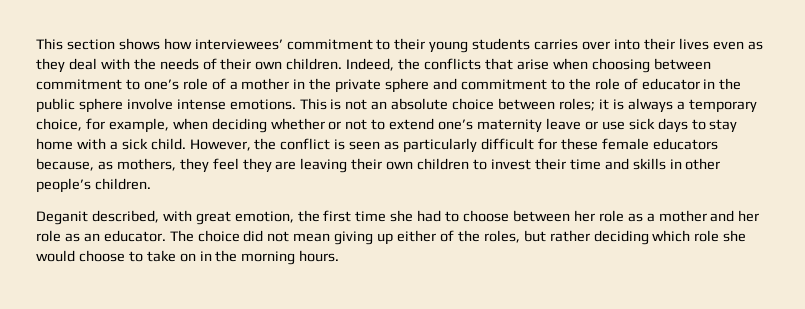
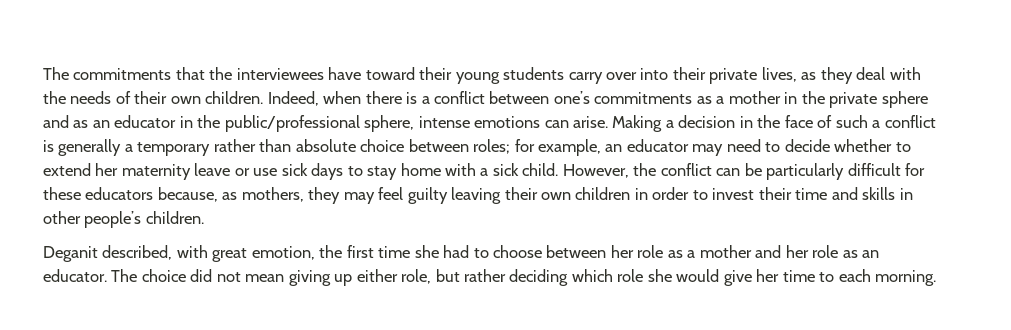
[36,38,391,50] This section shows how interviewees’ commitment to -> [43,67,415,80] The commitments that the interviewees have toward
[534,39,579,50] carries -> [568,72,603,84] carry
[678,38,744,50] lives even -> [709,67,797,84] private lives,
[398,58,711,73] [36,78,226,90] the conflicts that arise when choosing between commitment to one’s role of -> [323,91,712,104] when there is a conflict between one’s commitments as
[460,78,742,90] [36,98,757,113] [36,118,368,133] commitment to the role of educator in the public sphere involve intense emotions. This is not an absolute choice between roles; it is always a temporary choice, for example, when deciding whether or not -> [73,115,936,132] [43,139,893,156] as an educator in the public/professional sphere, intense emotions can arise. Making a decision in the face of such a conflict is generally a temporary rather than absolute choice between roles; for example, an educator may need to decide whether
[438,119,474,130] one’s -> [95,163,119,176] her
[334,139,400,150] is seen as -> [716,163,762,176] can be
[601,138,649,150] female -> (81, 193) none
[212,158,297,173] feel they are -> [343,187,448,204] may feel guilty
(470, 164) none -> [634,187,690,200] in order
[439,230,520,243] of the roles, -> [401,269,432,284] role,
[78,250,340,265] choose to take on in the morning hours. -> [723,269,937,286] give her time to each morning.

